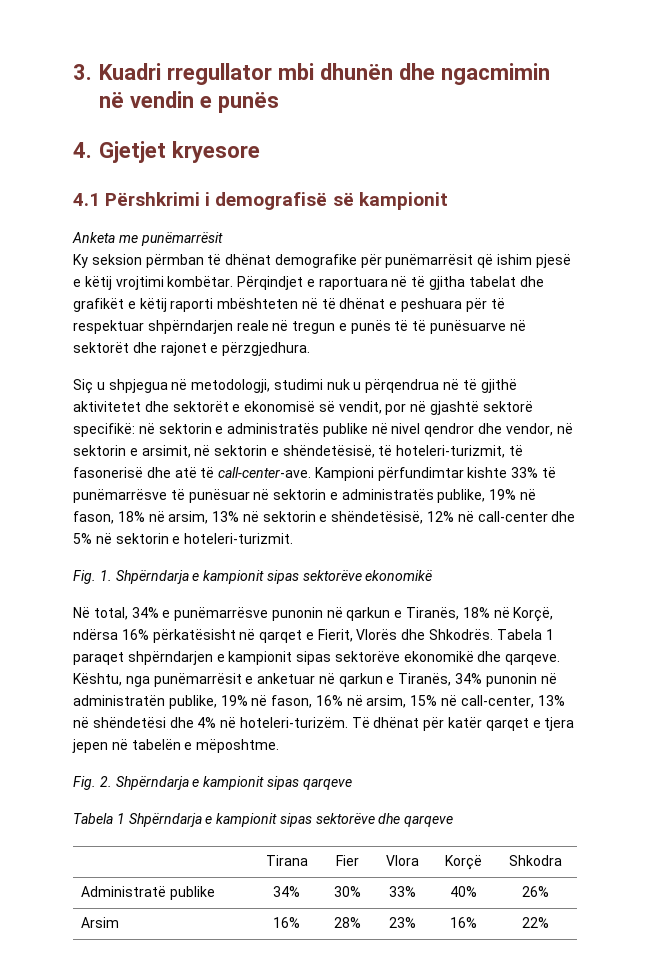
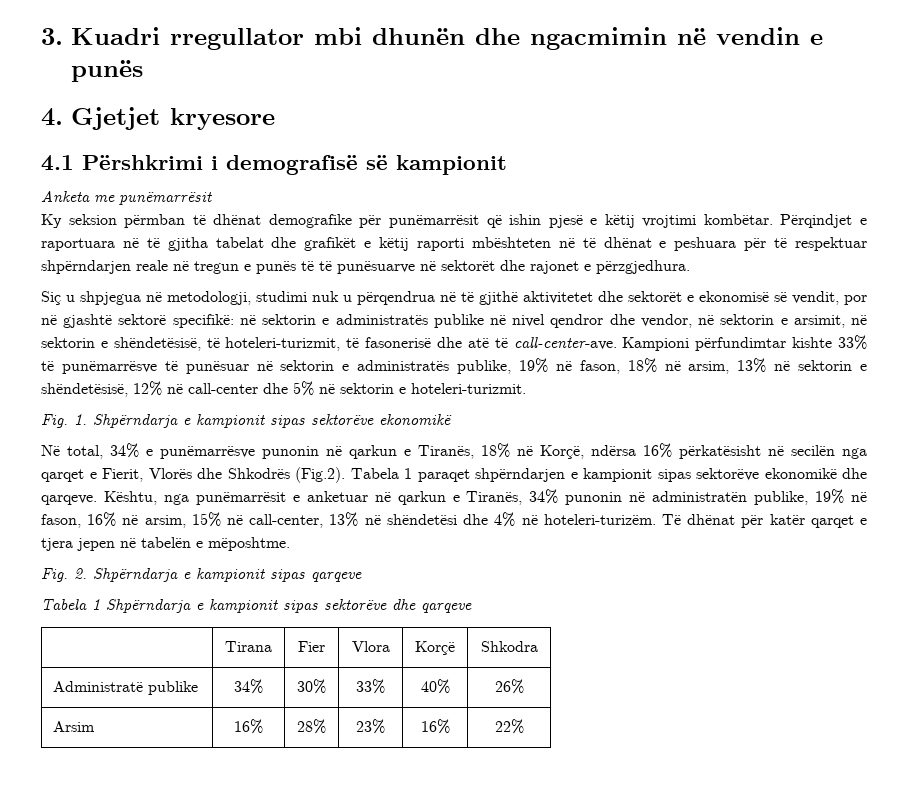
[497,254,533,265] ishim -> [509,214,542,225] ishin
(256, 634) none -> [791,445,867,459] secilën nga
[429,629,494,640] Shkodrës. -> [227,467,345,483] Shkodrës (Fig.2).

